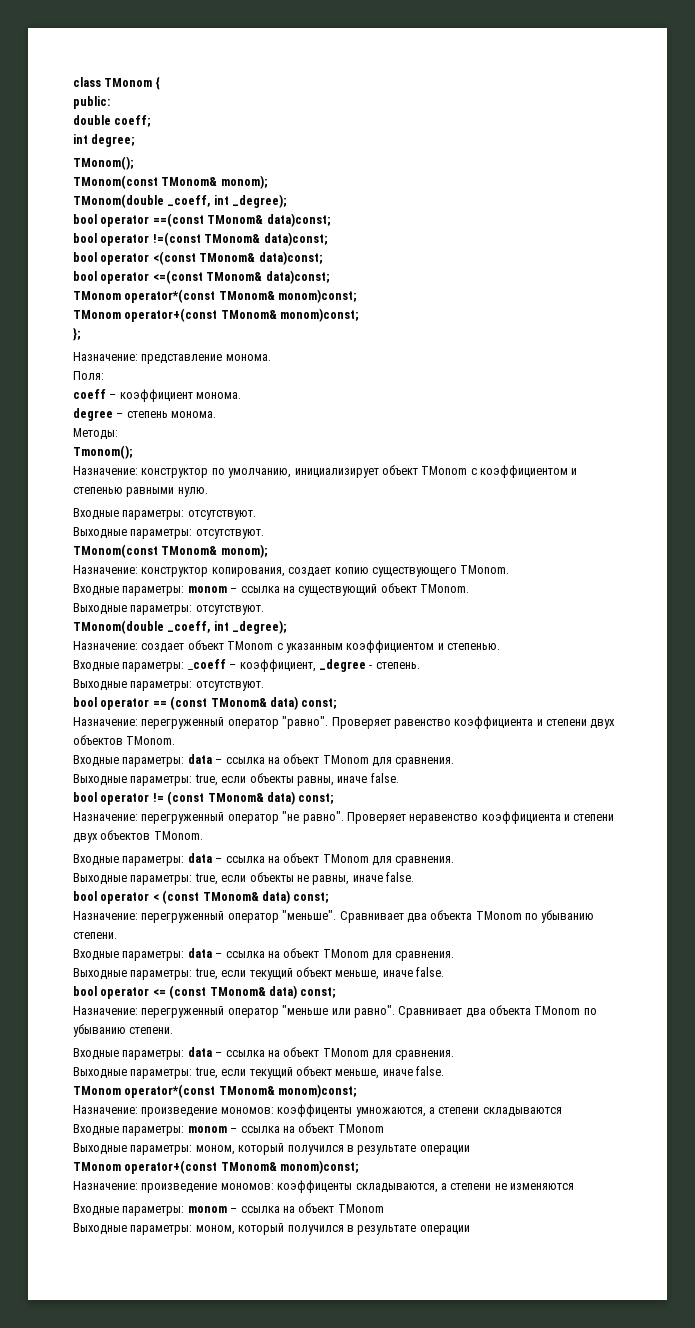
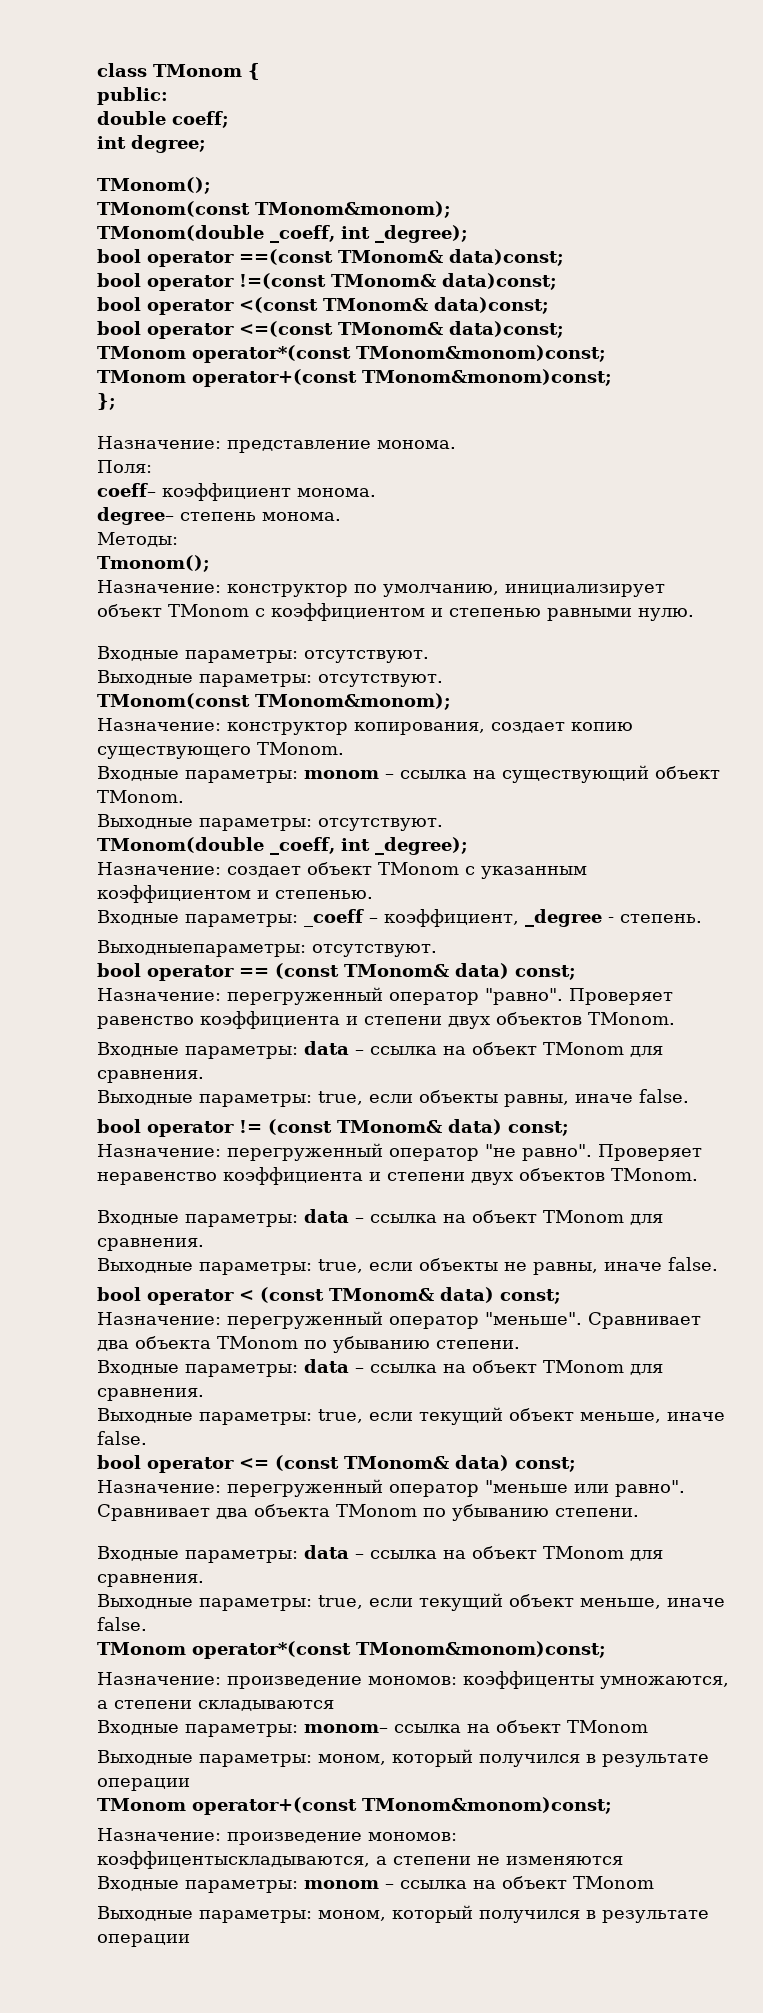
[161,175,268,189] TMonom& monom); -> [255,201,451,218] TMonom&monom);
[218,289,358,303] [73,308,360,322] TMonom& monom)const; // TMonom operator+(const TMonom& monom)const; -> [356,345,606,362] [97,369,612,387] TMonom&monom)const; // TMonom operator+(const TMonom&monom)const;
[73,389,117,399] coeff – -> [97,483,156,497] coeff–
[73,408,124,421] degree – -> [97,507,174,525] degree–
[161,544,268,558] TMonom& monom); -> [255,693,451,710] TMonom&monom);
[73,679,193,691] Выходные параметры: -> [97,940,306,957] Выходныепараметры:
[218,1084,358,1098] TMonom& monom)const; -> [356,1641,606,1658] TMonom&monom)const;
[187,1126,238,1133] monom – -> [304,1724,388,1733] monom–
[220,1160,360,1174] [73,1180,438,1193] TMonom& monom)const; // Назначение: произведение мономов: коэффиценты складываются, -> [362,1797,612,1814] [97,1828,457,1845] [97,1851,370,1869] TMonom&monom)const; // Назначение: произведение мономов: коэффицентыскладываются,

